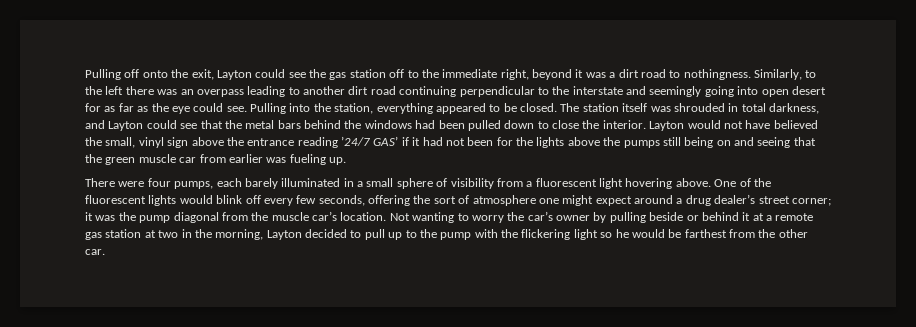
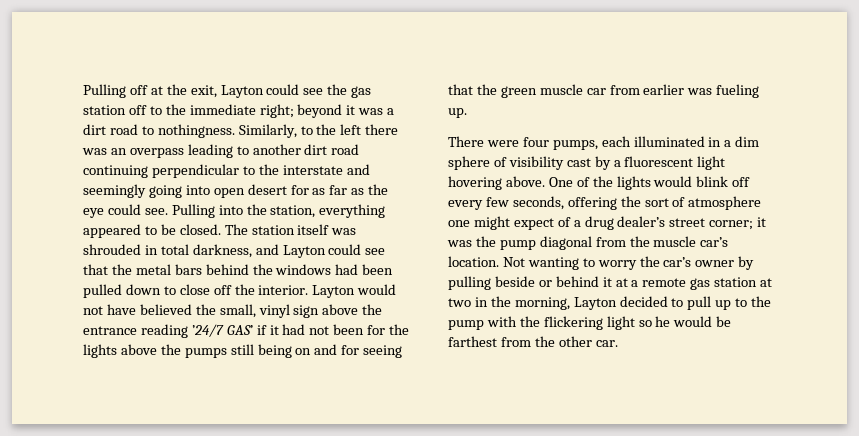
[142,70,168,78] onto -> [150,86,163,95] at
[500,69,529,80] right, -> [259,104,294,118] right;
(579, 124) none -> [213,285,232,295] off
(754, 141) none -> [341,345,360,355] for
[244,178,278,189] barely -> (631, 141) none
[366,178,394,187] small -> [735,136,760,147] dim
[496,178,523,187] from -> [566,156,611,170] cast by
[85,195,146,204] fluorescent -> (613, 181) none
[634,195,673,204] around -> [557,217,571,227] of

